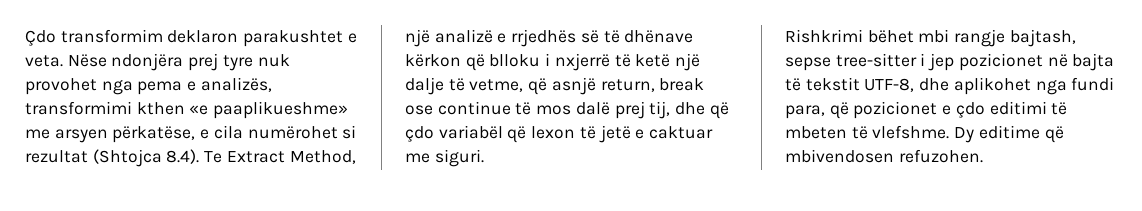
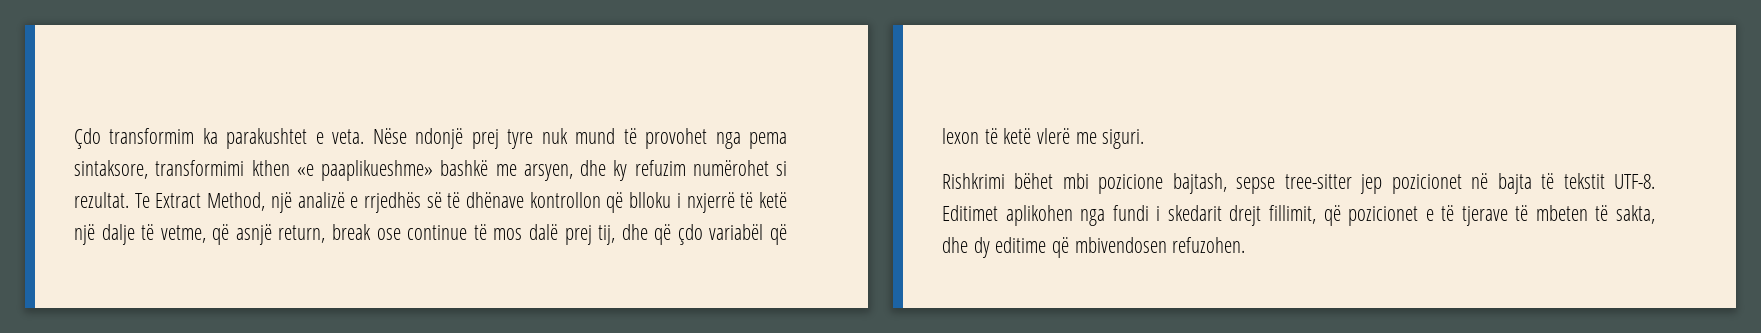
[167,30,239,43] deklaron -> [202,128,218,144] ka
[111,53,184,71] ndonjëra -> [415,128,464,149] ndonjë
(290, 60) none -> [575,128,637,144] mund të
[187,77,272,92] e analizës, -> [74,160,148,179] sintaksore,
[25,125,357,143] [25,149,200,167] me arsyen përkatëse, e cila numërohet si rezultat (Shtojca 8.4). -> [440,160,787,181] [74,192,129,208] bashkë me arsyen, dhe ky refuzim numërohet si rezultat.
[405,54,461,67] kërkon -> [529,192,601,208] kontrollon
[598,125,714,143] jetë e caktuar -> [1003,128,1071,144] ketë vlerë
[954,29,1006,47] rangje -> [1098,174,1164,194] pozicione
[920,53,926,66] i -> (1352, 181) none
[864,77,1115,95] [785,105,825,119] UTF-8, dhe aplikohet nga fundi para, -> [1614,174,1655,189] [942,205,1316,226] UTF-8. Editimet aplikohen nga fundi i skedarit drejt fillimit,
[955,101,1047,118] çdo editimi -> [1441,205,1508,226] të tjerave
[872,125,975,143] vlefshme. Dy -> [1616,205,1655,224] [942,237,990,258] sakta, dhe dy

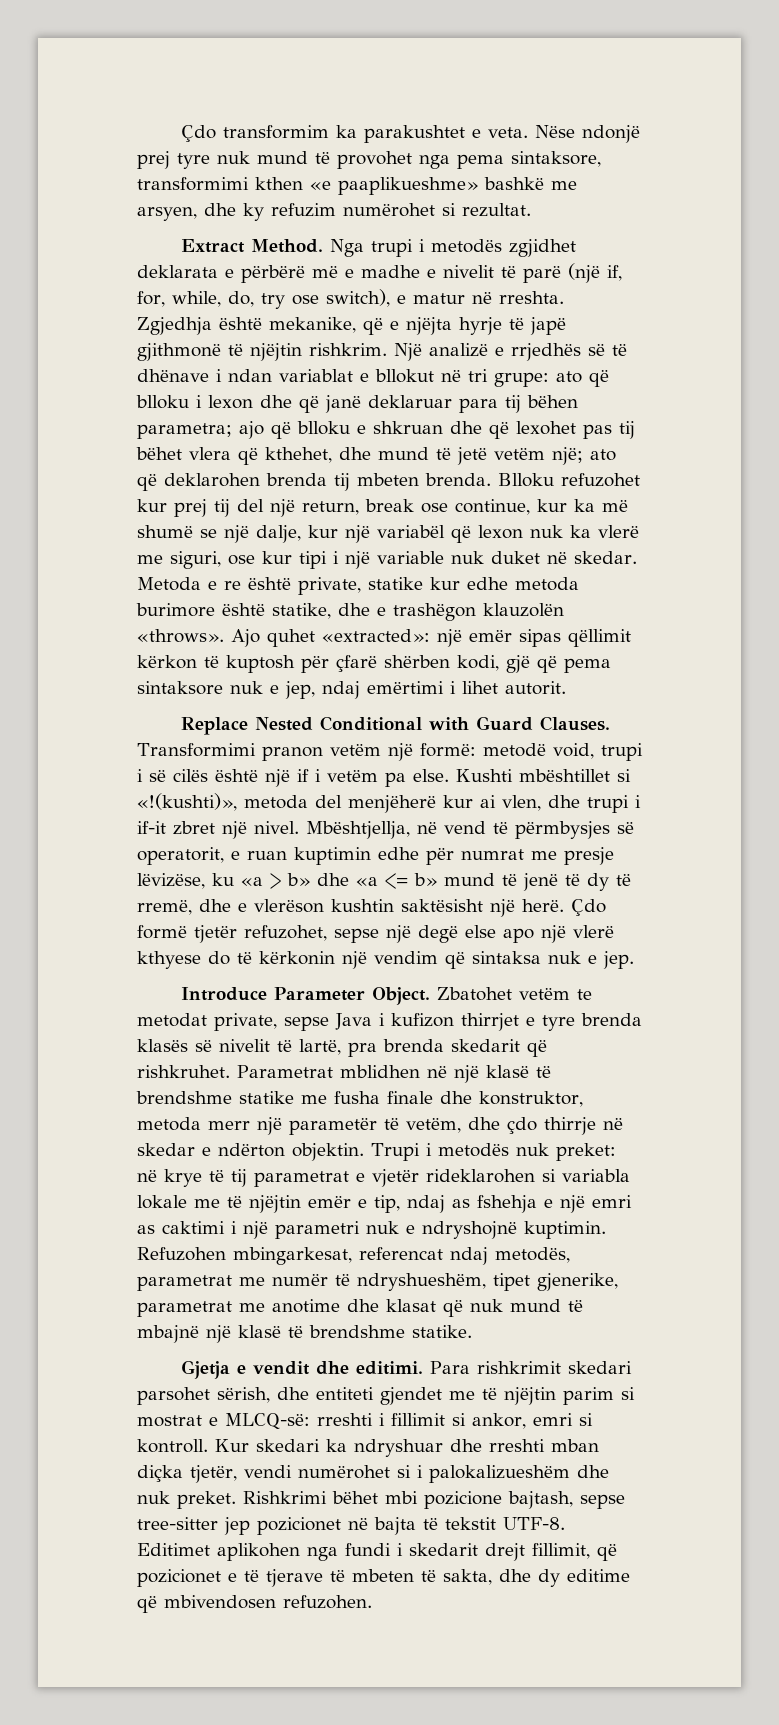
[134,192,292,213] Te Extract Method, një -> [180,239,576,257] [137,263,622,283] [137,289,564,309] [137,317,566,335] [137,343,422,361] // Extract Method. Nga trupi i metodës zgjidhet deklarata e përbërë më e madhe e nivelit të parë (një if, for, while, do, try ose switch), e matur në rreshta. Zgjedhja është mekanike, që e njëjta hyrje të japë gjithmonë të njëjtin rishkrim. Një
[529,192,788,213] [74,224,787,245] [942,128,1145,149] kontrollon që blloku i nxjerrë të ketë një dalje të vetme, që asnjë return, break ose continue të mos dalë prej tij, dhe që çdo variabël që lexon të ketë vlerë me siguri. // -> [216,369,609,387] [136,395,578,413] [137,421,635,439] [136,447,616,465] [137,473,640,491] [137,499,628,517] [137,525,639,543] [137,551,637,569] [137,577,579,595] [136,603,564,621] [137,629,631,647] [137,655,611,673] [137,681,566,699] [180,716,610,735] [137,743,643,761] [137,769,631,787] [137,793,641,813] [137,821,634,839] [137,847,614,865] [137,873,631,891] [137,899,606,917] [137,925,614,943] [137,951,634,969] [180,987,592,1005] [137,1013,642,1031] [137,1039,547,1057] [137,1065,551,1083] [136,1091,583,1107] [137,1117,623,1135] [137,1143,616,1161] [137,1169,630,1187] [137,1195,632,1213] [137,1221,606,1239] [137,1247,570,1265] [137,1273,618,1291] [137,1299,583,1317] [137,1325,472,1343] [180,1360,632,1379] [137,1387,635,1405] [137,1413,593,1430] [137,1439,599,1457] [137,1465,609,1483] [137,1491,236,1509] i ndan variablat e bllokut në tri grupe: ato që blloku i lexon dhe që janë deklaruar para tij bëhen parametra; ajo që blloku e shkruan dhe që lexohet pas tij bëhet vlera që kthehet, dhe mund të jetë vetëm një; ato që deklarohen brenda tij mbeten brenda. Blloku refuzohet kur prej tij del një return, break ose continue, kur ka më shumë se një dalje, kur një variabël që lexon nuk ka vlerë me siguri, ose kur tipi i një variable nuk duket në skedar. Metoda e re është private, statike kur edhe metoda burimore është statike, dhe e trashëgon klauzolën «throws». Ajo quhet «extracted»: një emër sipas qëllimit kërkon të kuptosh për çfarë shërben kodi, gjë që pema sintaksore nuk e jep, ndaj emërtimi i lihet autorit. // Replace Nested Conditional with Guard Clauses. Transformimi pranon vetëm një formë: metodë void, trupi i së cilës është një if i vetëm pa else. Kushti mbështillet si «!(kushti)», metoda del menjëherë kur ai vlen, dhe trupi i if-it zbret një nivel. Mbështjellja, në vend të përmbysjes së operatorit, e ruan kuptimin edhe për numrat me presje lëvizëse, ku «a > b» dhe «a <= b» mund të jenë të dy të rremë, dhe e vlerëson kushtin saktësisht një herë. Çdo formë tjetër refuzohet, sepse një degë else apo një vlerë kthyese do të kërkonin një vendim që sintaksa nuk e jep. // Introduce Parameter Object. Zbatohet vetëm te metodat private, sepse Java i kufizon thirrjet e tyre brenda klasës së nivelit të lartë, pra brenda skedarit që rishkruhet. Parametrat mblidhen në një klasë të brendshme statike me fusha finale dhe konstruktor, metoda merr një parametër të vetëm, dhe çdo thirrje në skedar e ndërton objektin. Trupi i metodës nuk preket: në krye të tij parametrat e vjetër rideklarohen si variabla lokale me të njëjtin emër e tip, ndaj as fshehja e një emri as caktimi i një parametri nuk e ndryshojnë kuptimin. Refuzohen mbingarkesat, referencat ndaj metodës, parametrat me numër të ndryshueshëm, tipet gjenerike, parametrat me anotime dhe klasat që nuk mund të mbajnë një klasë të brendshme statike. // Gjetja e vendit dhe editimi. Para rishkrimit skedari parsohet sërish, dhe entiteti gjendet me të njëjtin parim si mostrat e MLCQ-së: rreshti i fillimit si ankor, emri si kontroll. Kur skedari ka ndryshuar dhe rreshti mban diçka tjetër, vendi numërohet si i palokalizueshëm dhe nuk preket.

